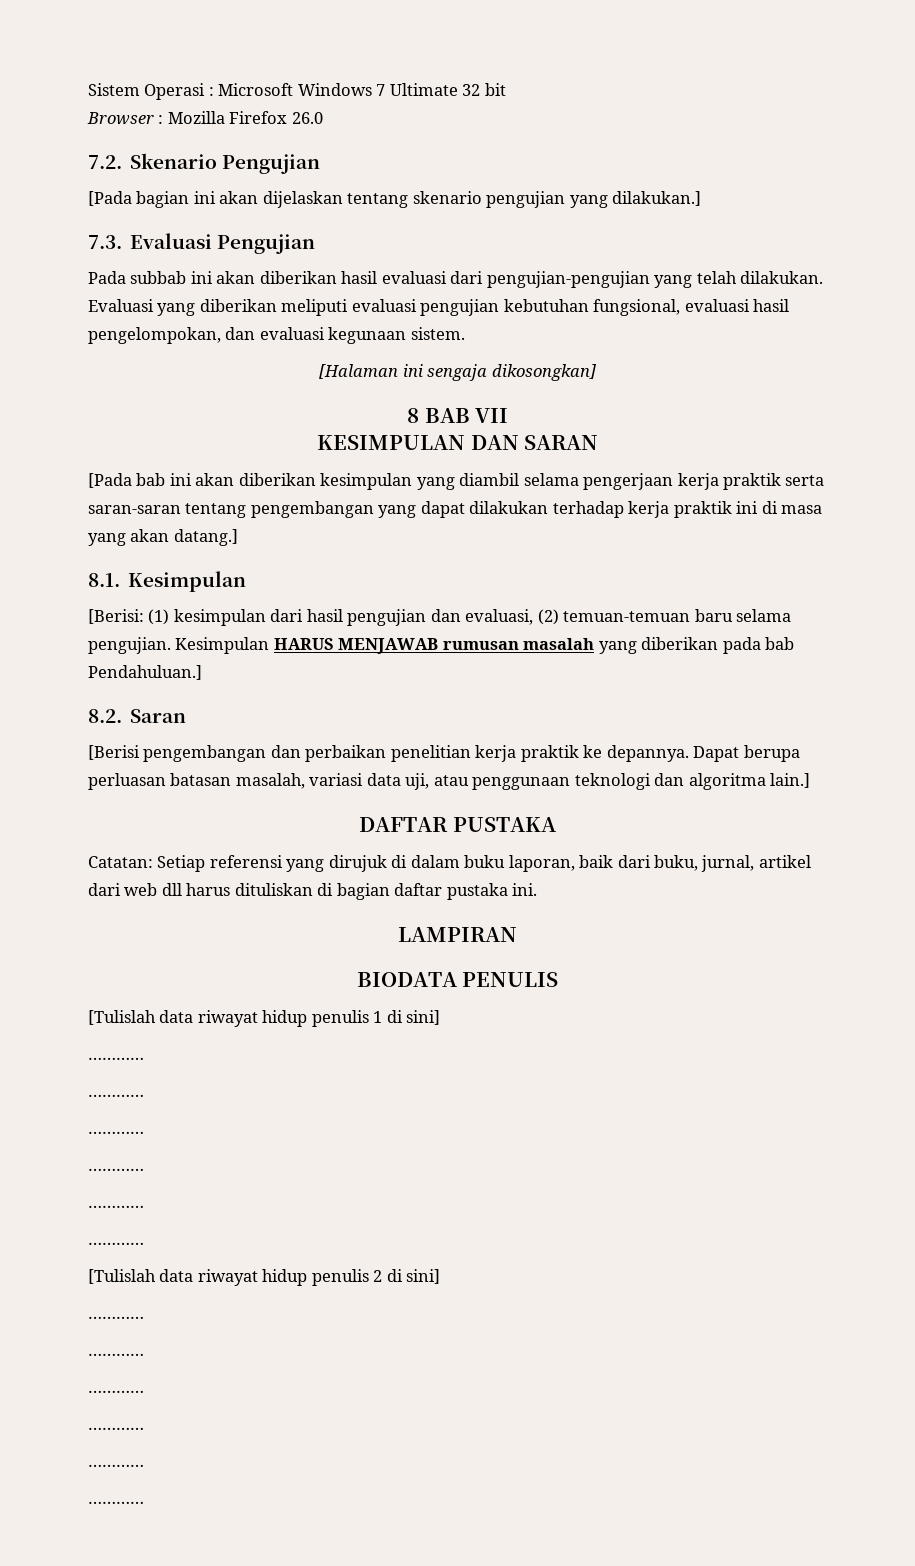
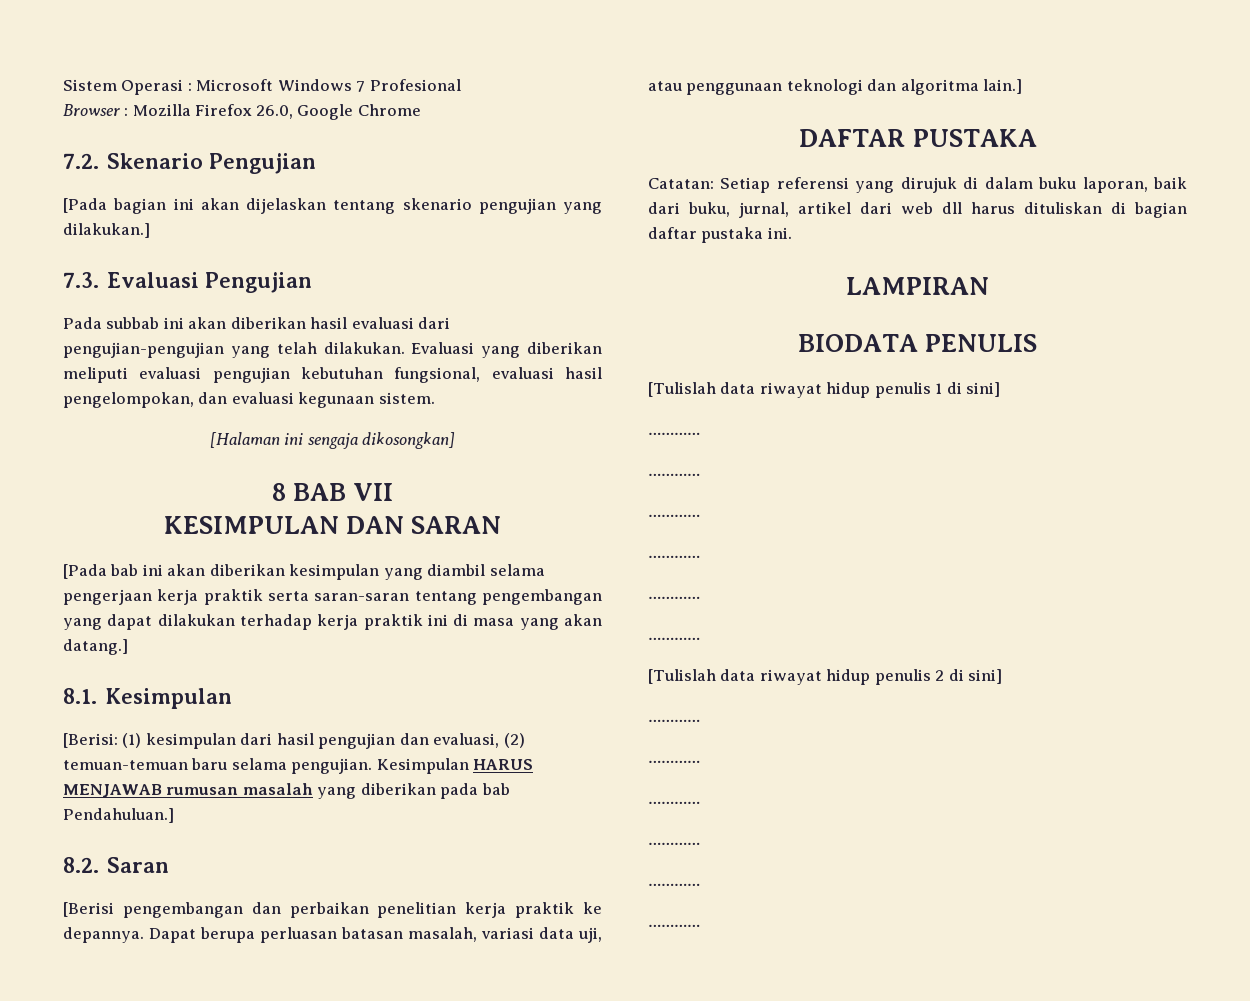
[389,83,506,96] Ultimate 32 bit -> [369,79,461,91] Profesional
[291,112,323,124] 26.0 -> [255,104,421,120] 26.0, Google Chrome

